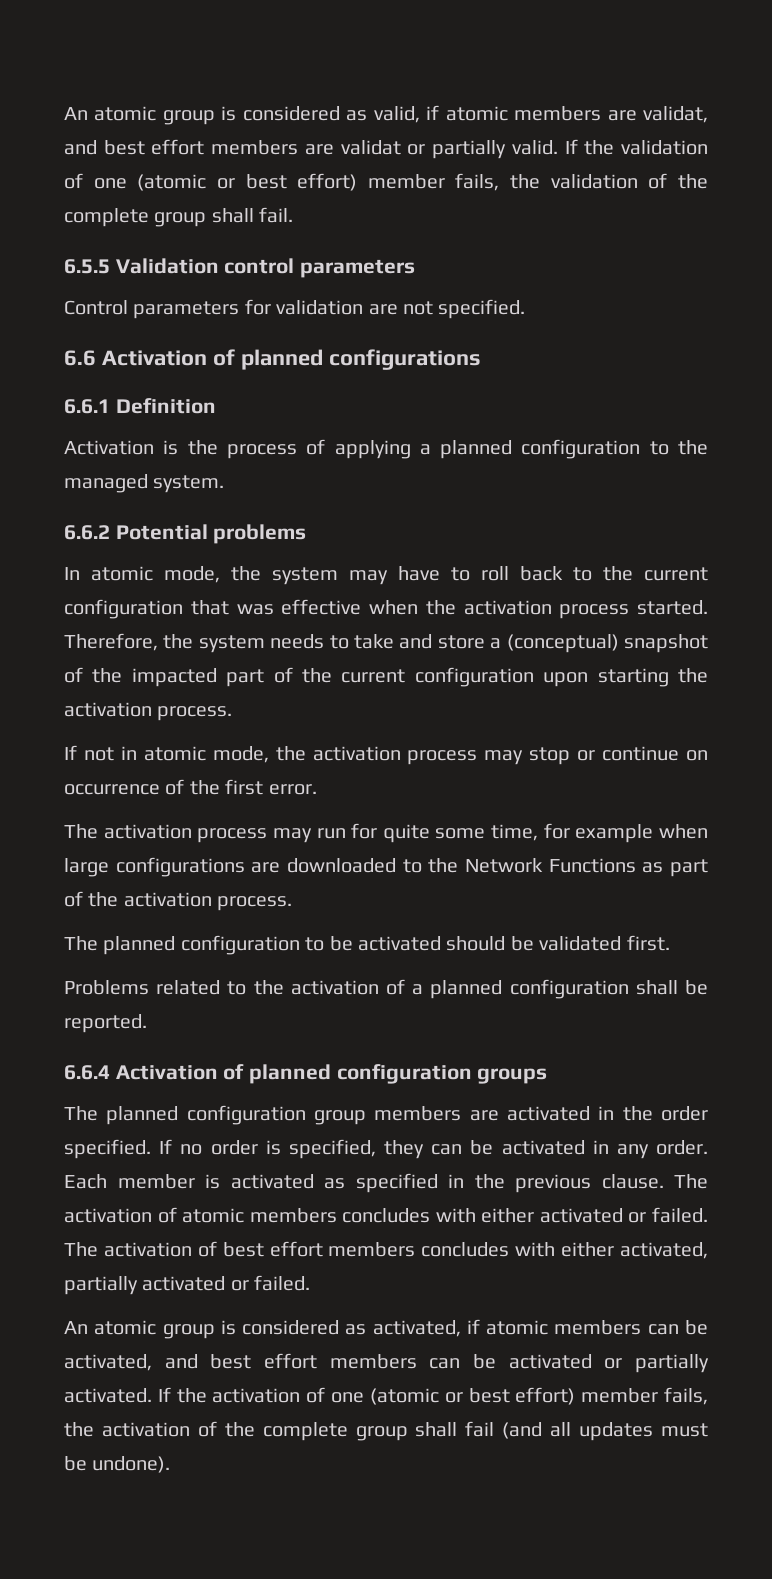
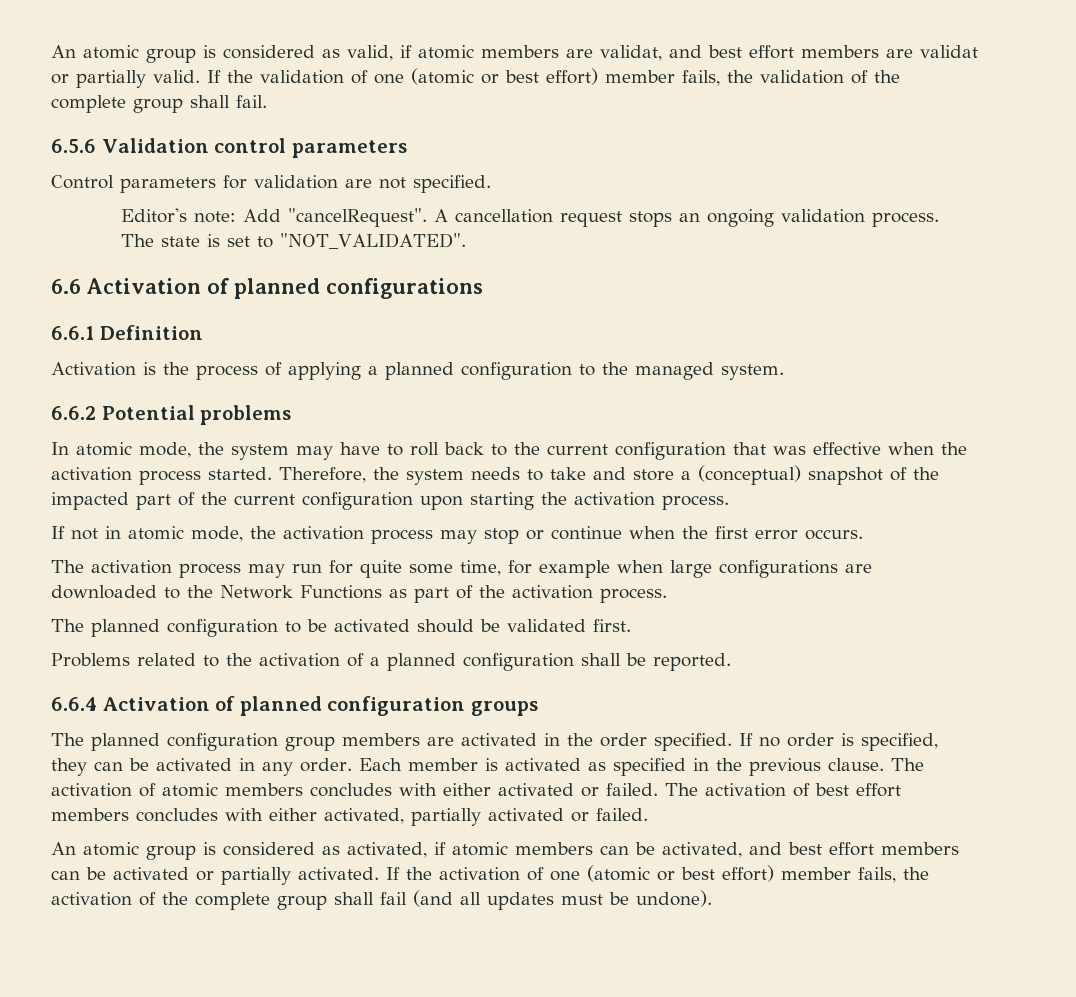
[64,259,110,274] 6.5.5 -> [51,139,96,153] 6.5.6
(526, 309) none -> [121,208,940,227] [121,233,467,249] // Editor's note: Add "cancelRequest". A cancellation request stops an ongoing validation process. The state is set to "NOT_VALIDATED".
[686,750,708,761] [64,779,317,795] on occurrence of the first error. -> [629,526,863,540] when the first error occurs.

